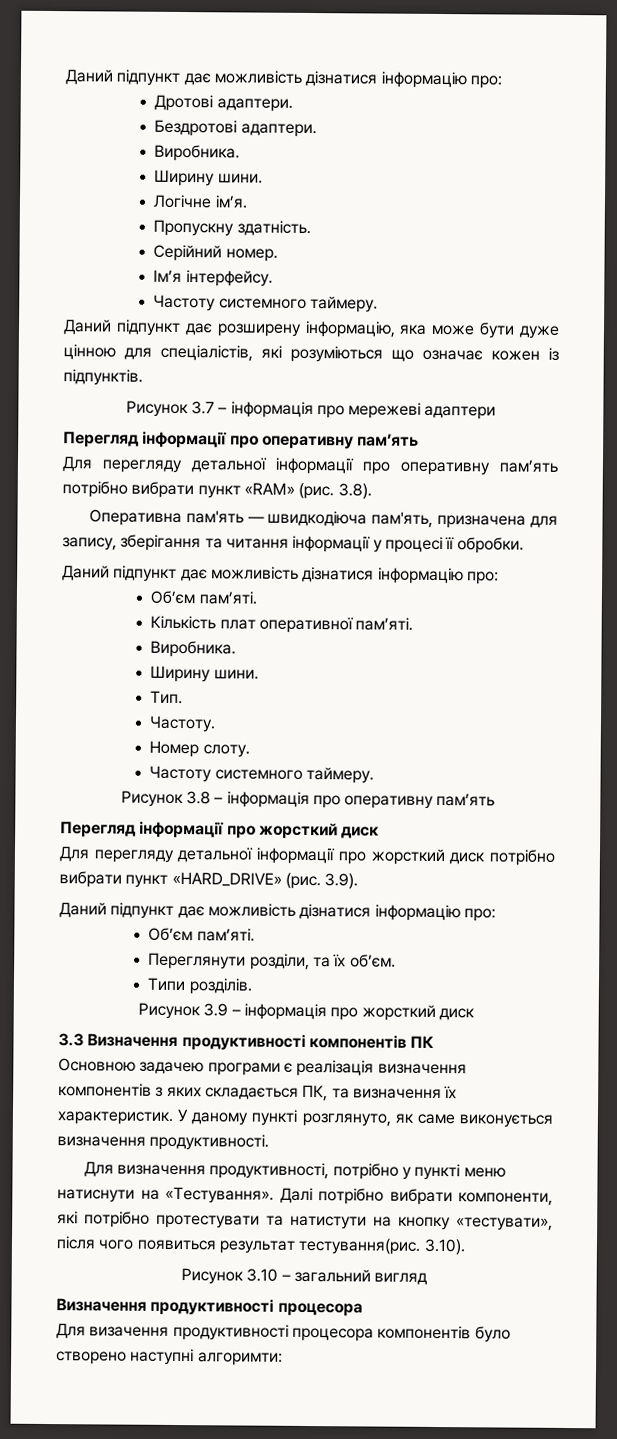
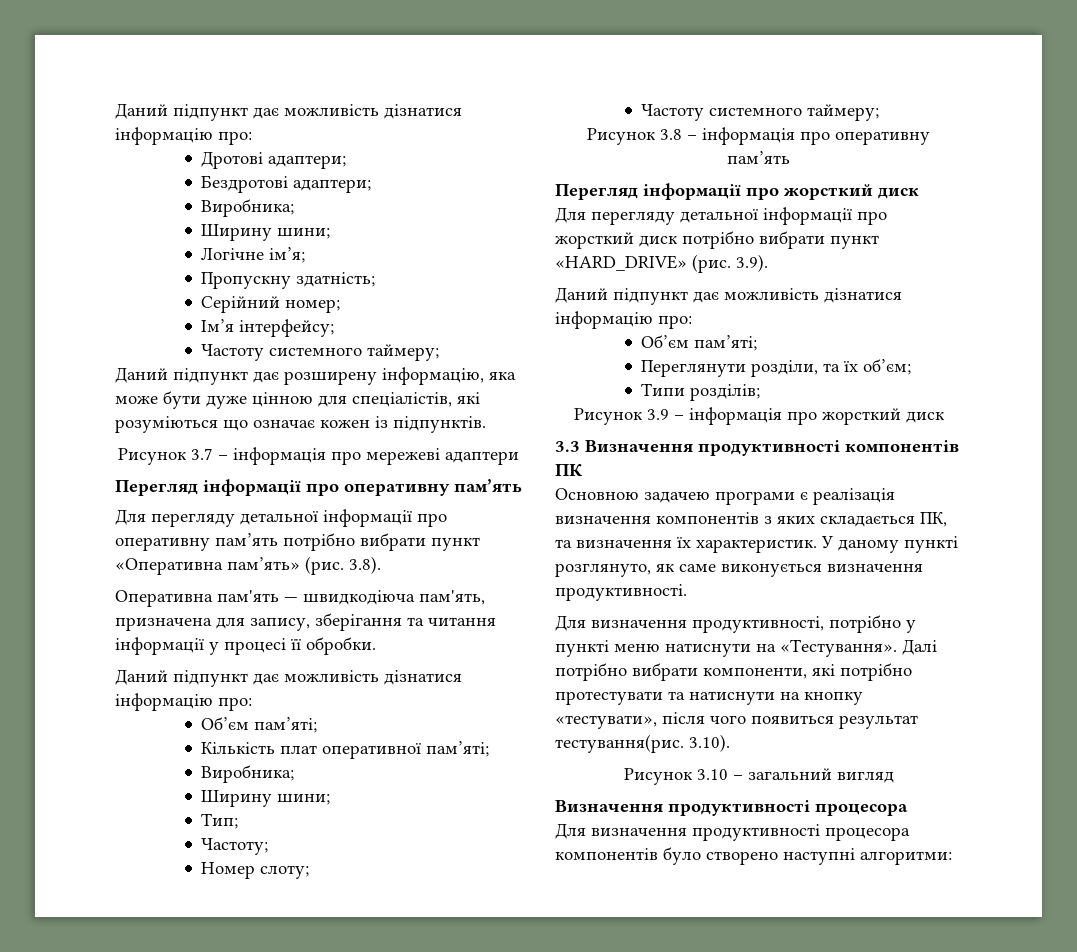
[216,98,293,112] адаптери. -> [268,155,347,169] адаптери;
[240,123,317,138] [154,144,241,162] [154,169,263,187] адаптери. // Виробника. // Ширину шини. -> [293,179,372,193] [201,199,295,217] [201,224,331,241] адаптери; // Виробника; // Ширину шини;
[214,195,248,209] ім’я. -> [269,247,306,263] ім’я;
[236,220,311,237] здатність. -> [296,272,376,287] здатність;
[225,248,278,262] номер. -> [285,299,341,313] номер;
[185,270,273,287] [153,294,379,313] інтерфейсу. // Частоту системного таймеру. -> [239,319,335,337] [201,344,440,361] інтерфейсу; // Частоту системного таймеру;
[243,482,295,495] «RAM» -> [115,557,300,575] «Оперативна пам’ять»
[198,591,257,605] пам’яті. -> [254,717,318,733] пам’яті;
[355,617,414,631] [150,640,237,658] [150,665,259,683] [150,690,184,705] [149,715,217,733] пам’яті. // Виробника. // Ширину шини. // Тип. // Частоту. -> [426,741,490,757] [201,765,295,783] [201,790,331,807] [201,813,239,829] [201,838,269,855] пам’яті; // Виробника; // Ширину шини; // Тип; // Частоту;
[202,744,250,758] [149,765,375,784] слоту. // Частоту системного таймеру. -> [260,865,310,879] [641,104,880,121] слоту; // Частоту системного таймеру;
[196,928,255,942] пам’яті. -> [694,335,758,351] пам’яті;
[349,954,396,968] об’єм. -> [863,359,912,375] об’єм;
[188,978,253,995] розділів. -> [690,384,761,401] розділів;
[290,1215,367,1230] натистути -> [689,691,775,705] натиснути
[89,1326,170,1337] визачення -> [591,828,687,836] визначення
[197,1352,283,1366] алгоримти: -> [860,851,952,865] алгоритми:

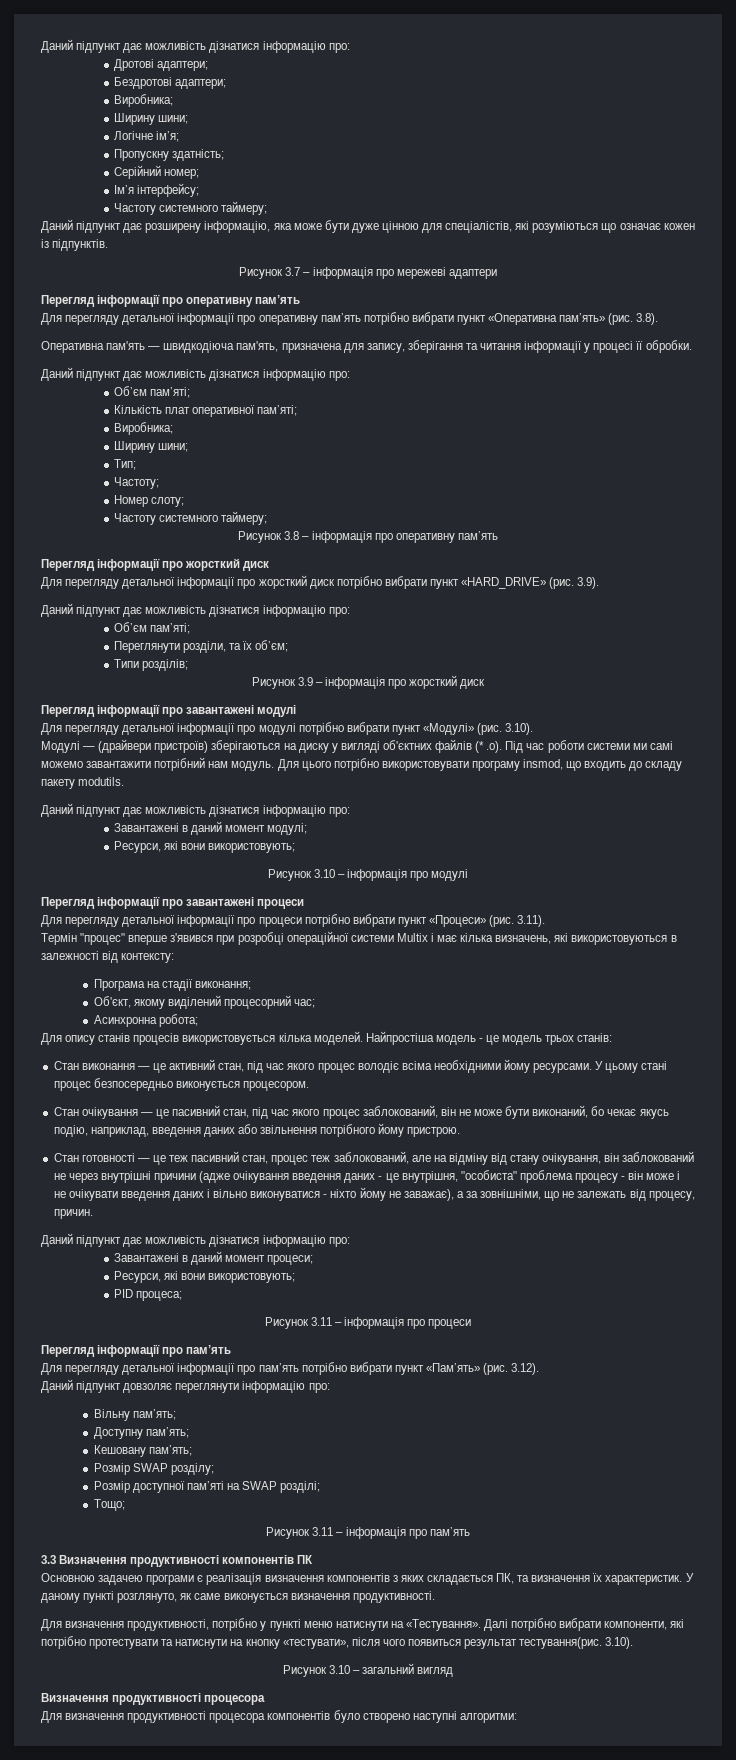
(945, 417) none -> [41,704,297,717] [41,722,534,735] [41,739,673,753] [41,757,683,771] [41,777,125,789] [41,803,350,817] [113,821,308,835] [113,841,296,853] [267,869,469,881] [41,896,305,909] [41,914,546,927] [41,931,677,945] [41,951,175,963] [93,979,252,991] [93,995,316,1009] [93,1014,198,1027] [41,1031,613,1045] [53,1059,668,1073] [53,1078,309,1091] [53,1105,669,1119] [53,1123,461,1137] [53,1151,695,1165] [53,1170,681,1183] [53,1187,695,1201] [53,1209,93,1219] [41,1233,350,1247] [113,1251,314,1265] [113,1271,296,1283] [113,1289,182,1301] [264,1317,472,1329] [41,1344,232,1357] [41,1362,540,1375] [41,1379,330,1393] [93,1409,176,1421] [93,1427,189,1439] [93,1445,192,1457] [93,1463,215,1475] [93,1481,321,1493] [93,1499,125,1511] [266,1527,470,1539] // Перегляд інформації про завантажені модулі // Для перегляду детальної інформації про модулі потрібно вибрати пункт «Модулі» (рис. 3.10). // Модулі — (драйвери пристроїв) зберігаються на диску у вигляді об'єктних файлів (* .o). Під час роботи системи ми самі можемо завантажити потрібний нам модуль. Для цього потрібно використовувати програму insmod, що входить до складу пакету modutils. // Даний підпункт дає можливість дізнатися інформацію про: // Завантажені в даний момент модулі; // Ресурси, які вони використовують; // Рисунок 3.10 – інформація про модулі // Перегляд інформації про завантажені процеси // Для перегляду детальної інформації про процеси потрібно вибрати пункт «Процеси» (рис. 3.11). // Термін "процес" вперше з'явився при розробці операційної системи Multix і має кілька визначень, які використовуються в залежності від контексту: // Програма на стадії виконання; // Об'єкт, якому виділений процесорний час; // Асинхронна робота; // Для опису станів процесів використовується кілька моделей. Найпростіша модель - це модель трьох станів: // Стан виконання — це активний стан, під час якого процес володіє всіма необхідними йому ресурсами. У цьому стані процес безпосередньо виконується процесором. // Стан очікування — це пасивний стан, під час якого процес заблокований, він не може бути виконаний, бо чекає якусь подію, наприклад, введення даних або звільнення потрібного йому пристрою. // Стан готовності — це теж пасивний стан, процес теж заблокований, але на відміну від стану очікування, він заблокований не через внутрішні причини (адже очікування введення даних - це внутрішня, "особиста" проблема процесу - він може і не очікувати введення даних і вільно виконуватися - ніхто йому не заважає), а за зовнішніми, що не залежать від процесу, причин. // Даний підпункт дає можливість дізнатися інформацію про: // Завантажені в даний момент процеси; // Ресурси, які вони використовують; // PID процеса; // Рисунок 3.11 – інформація про процеси // Перегляд інформації про пам’ять // Для перегляду детальної інформації про пам’ять потрібно вибрати пункт «Пам’ять» (рис. 3.12). // Даний підпункт довзоляє переглянути інформацію про: // Вільну пам’ять; // Доступну пам’ять; // Кешовану пам’ять; // Розмір SWAP розділу; // Розмір доступної пам’яті на SWAP розділі; // Тощо; // Рисунок 3.11 – інформація про пам’ять

